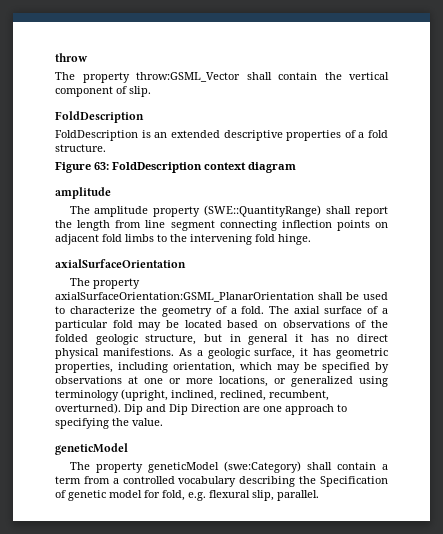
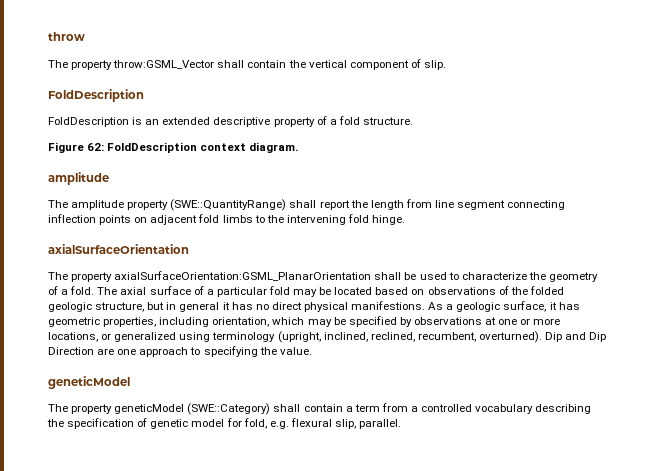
[286,130,342,141] properties -> [273,117,315,127] property
[94,162,109,170] 63: -> [87,143,105,151] 62:
[248,162,296,173] diagram -> [249,142,299,153] diagram.
[223,461,301,473] (swe:Category) -> [187,403,271,415] (SWE::Category)
[320,476,388,487] Specification -> [67,418,135,429] specification

